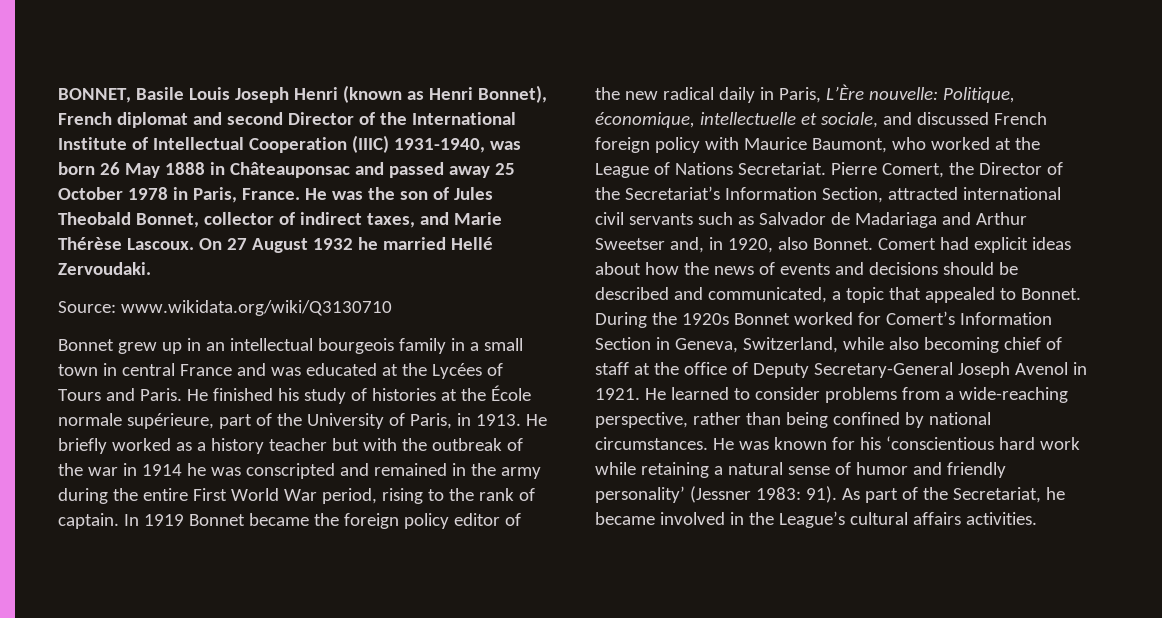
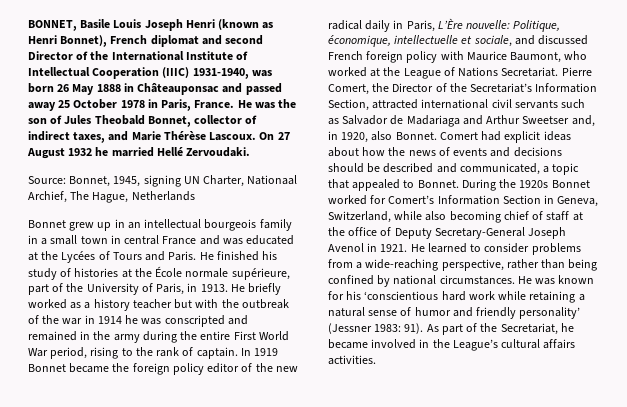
[120,300,392,316] www.wikidata.org/wiki/Q3130710 -> [69,175,298,187] [28,191,195,203] Bonnet, 1945, signing UN Charter, Nationaal Archief, The Hague, Netherlands

